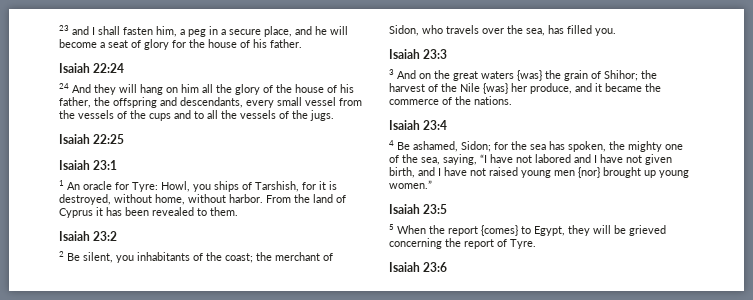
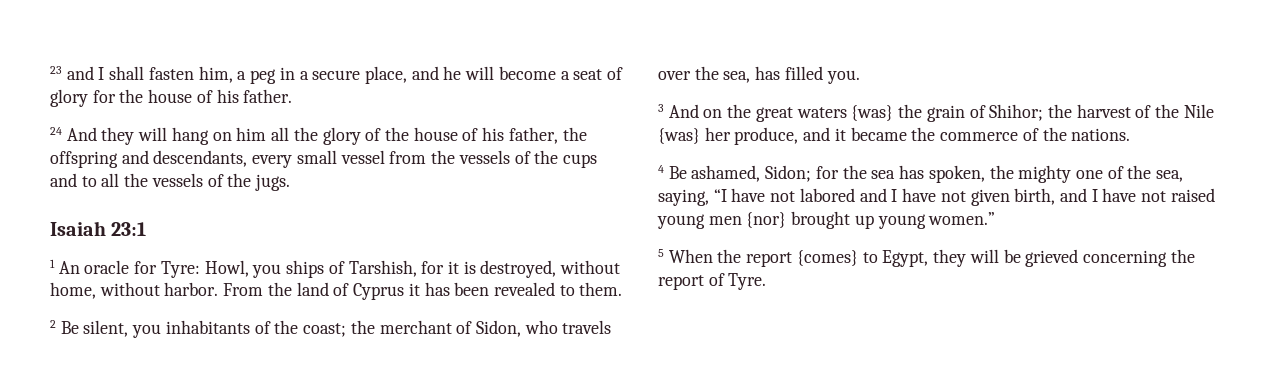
[59,63,125,73] // Isaiah 22:24 -> (293, 96) none
[59,134,125,144] // Isaiah 22:25 -> (291, 182) none
[59,231,118,241] // Isaiah 23:2 -> (623, 289) none
[389,49,448,59] // Isaiah 23:3 -> (860, 77) none
[389,120,448,130] // Isaiah 23:4 -> (1131, 134) none
[389,204,448,214] // Isaiah 23:5 -> (996, 218) none
[389,262,448,272] // Isaiah 23:6 -> (767, 281) none

